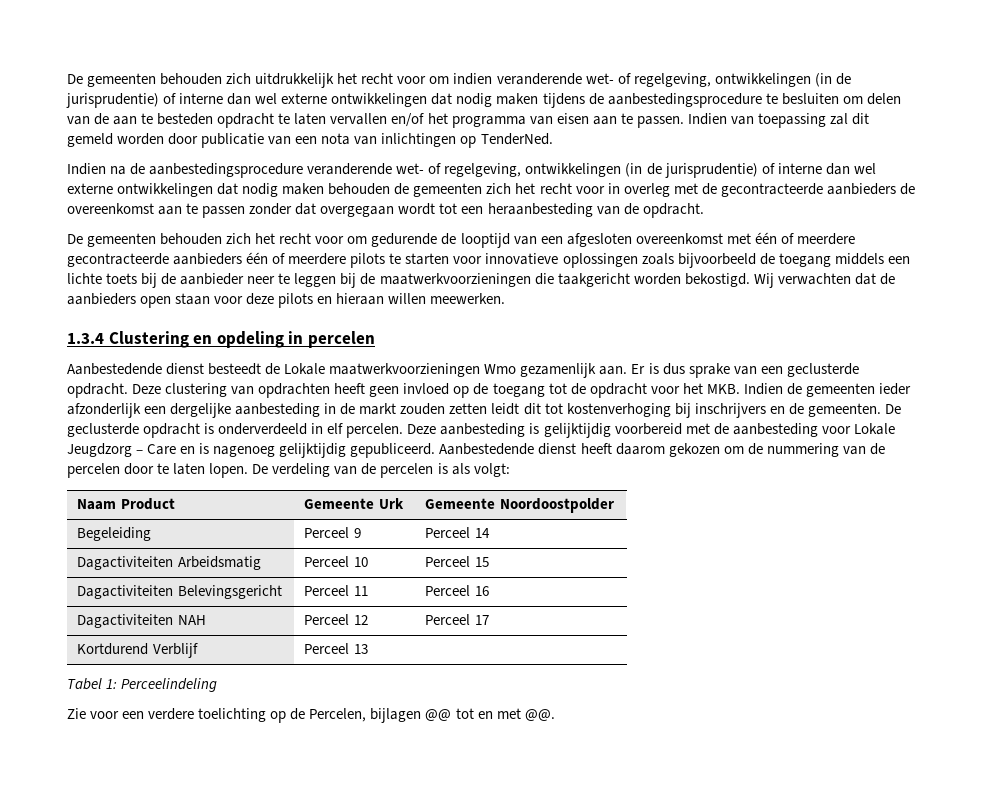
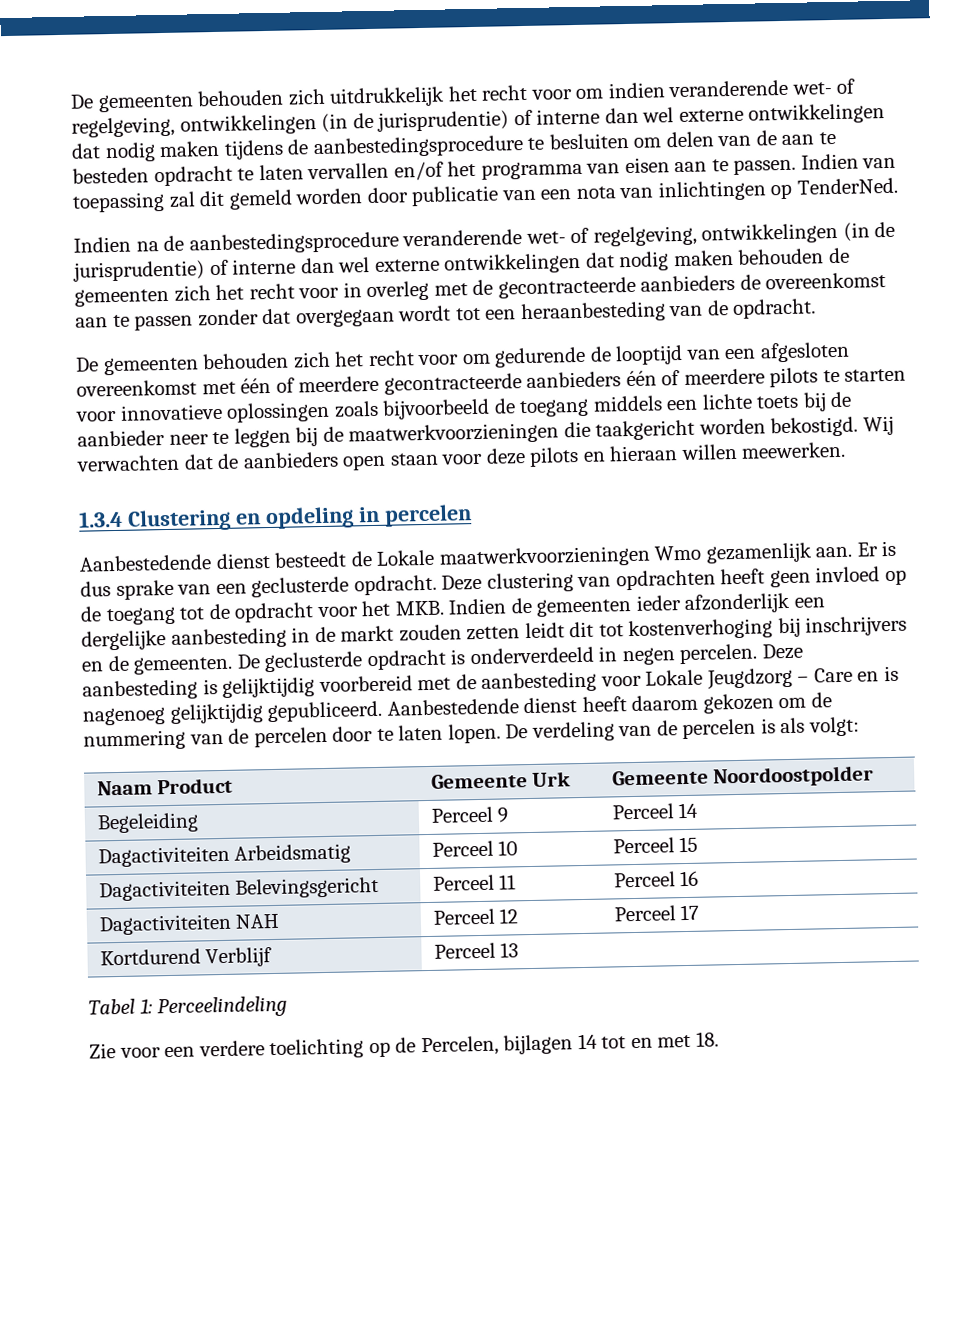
[327,423,344,434] elf -> [621,647,676,666] negen
[425,709,452,721] @@ -> [577,1033,598,1050] 14
[524,709,555,721] @@. -> [695,1031,719,1047] 18.

